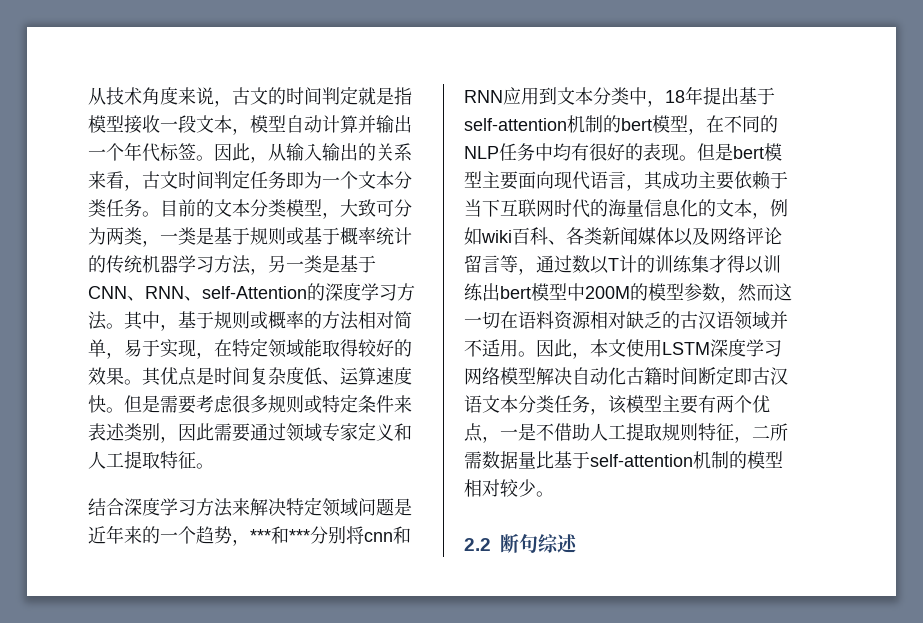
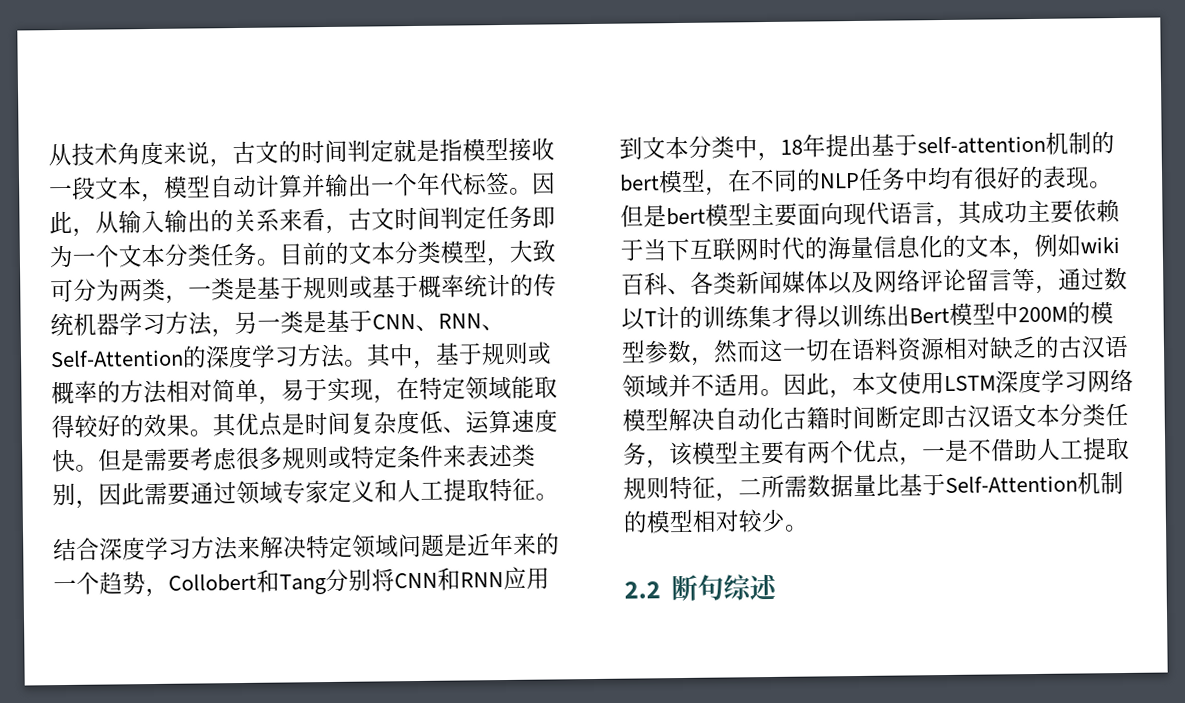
[202,286,307,299] self-Attention -> [50,349,184,368] Self-Attention
[250,526,393,544] ***和***分别将cnn -> [168,568,438,595] Collobert和Tang分别将CNN
[500,286,531,299] bert -> [909,307,950,324] Bert
[590,454,693,467] self-attention -> [945,475,1078,494] Self-Attention

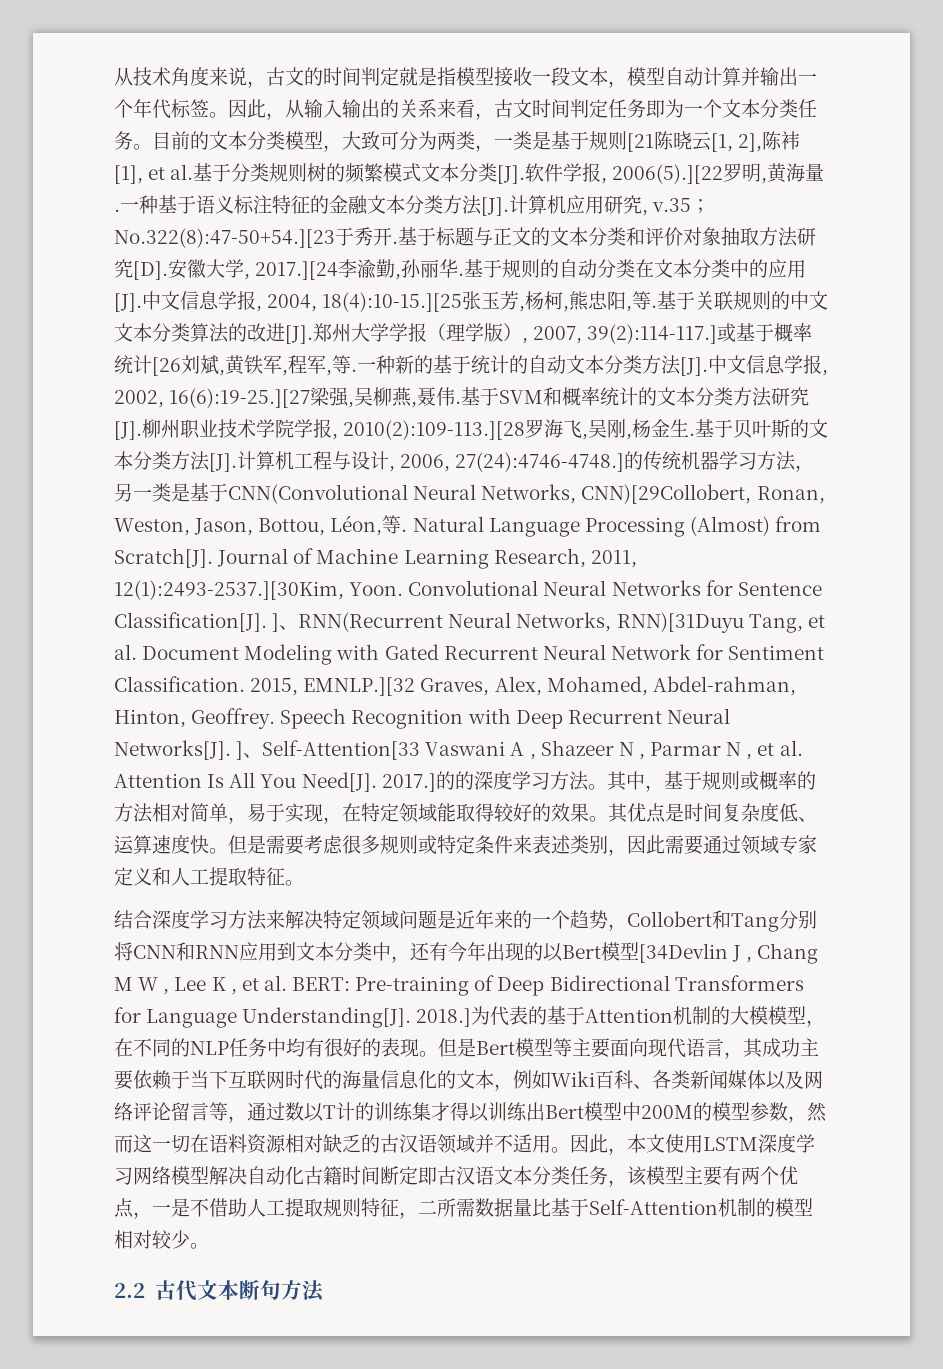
[349,273,511,299] 或基于概率统计 -> [627,131,801,152] [114,163,825,184] [114,195,711,216] [114,227,816,248] [114,259,807,280] [114,291,829,312] [114,323,813,344] [114,355,828,376] [114,387,810,408] [114,419,829,440] [114,451,625,472] [21陈晓云[1, 2],陈袆[1], et al.基于分类规则树的频繁模式文本分类[J].软件学报, 2006(5).][22罗明,黄海量.一种基于语义标注特征的金融文本分类方法[J].计算机应用研究, v.35；No.322(8):47-50+54.][23于秀开.基于标题与正文的文本分类和评价对象抽取方法研究[D].安徽大学, 2017.][24李渝勤,孙丽华.基于规则的自动分类在文本分类中的应用[J].中文信息学报, 2004, 18(4):10-15.][25张玉芳,杨柯,熊忠阳,等.基于关联规则的中文文本分类算法的改进[J].郑州大学学报（理学版）, 2007, 39(2):114-117.]或基于概率统计[26刘斌,黄铁军,程军,等.一种新的基于统计的自动文本分类方法[J].中文信息学报, 2002, 16(6):19-25.][27梁强,吴柳燕,聂伟.基于SVM和概率统计的文本分类方法研究[J].柳州职业技术学院学报, 2010(2):109-113.][28罗海飞,吴刚,杨金生.基于贝叶斯的文本分类方法[J].计算机工程与设计, 2006, 27(24):4746-4748.]
[372,313,505,332] [50,349,184,368] CNN、RNN、Self-Attention -> [228,484,825,504] [114,515,822,537] [114,548,637,569] [114,580,822,600] [114,612,825,633] [114,644,825,665] [114,676,796,696] [114,708,730,729] [114,740,803,760] [114,771,455,792] CNN(Convolutional Neural Networks, CNN)[29Collobert, Ronan, Weston, Jason, Bottou, Léon,等. Natural Language Processing (Almost) from Scratch[J]. Journal of Machine Learning Research, 2011, 12(1):2493-2537.][30Kim, Yoon. Convolutional Neural Networks for Sentence Classification[J]. ]、RNN(Recurrent Neural Networks, RNN)[31Duyu Tang, et al. Document Modeling with Gated Recurrent Neural Network for Sentiment Classification. 2015, EMNLP.][32 Graves, Alex, Mohamed, Abdel-rahman, Hinton, Geoffrey. Speech Recognition with Deep Recurrent Neural Networks[J]. ]、Self-Attention[33 Vaswani A , Shazeer N , Parmar N , et al. Attention Is All You Need[J]. 2017.]的
[780,131,1115,158] [619,174,660,192] 18年提出基于self-attention机制的bert -> [410,942,819,964] [114,975,804,996] [114,1006,769,1028] 还有今年出现的以Bert模型[34Devlin J , Chang M W , Lee K , et al. BERT: Pre-training of Deep Bidirectional Transformers for Language Understanding[J]. 2018.]为代表的基于Attention机制的大模
[666,203,752,227] bert模型 -> [476,1038,572,1057] Bert模型等
[1080,237,1120,254] wiki -> [551,1071,595,1087] Wiki
[671,573,779,602] 断句综述 -> [154,1279,325,1302] 古代文本断句方法

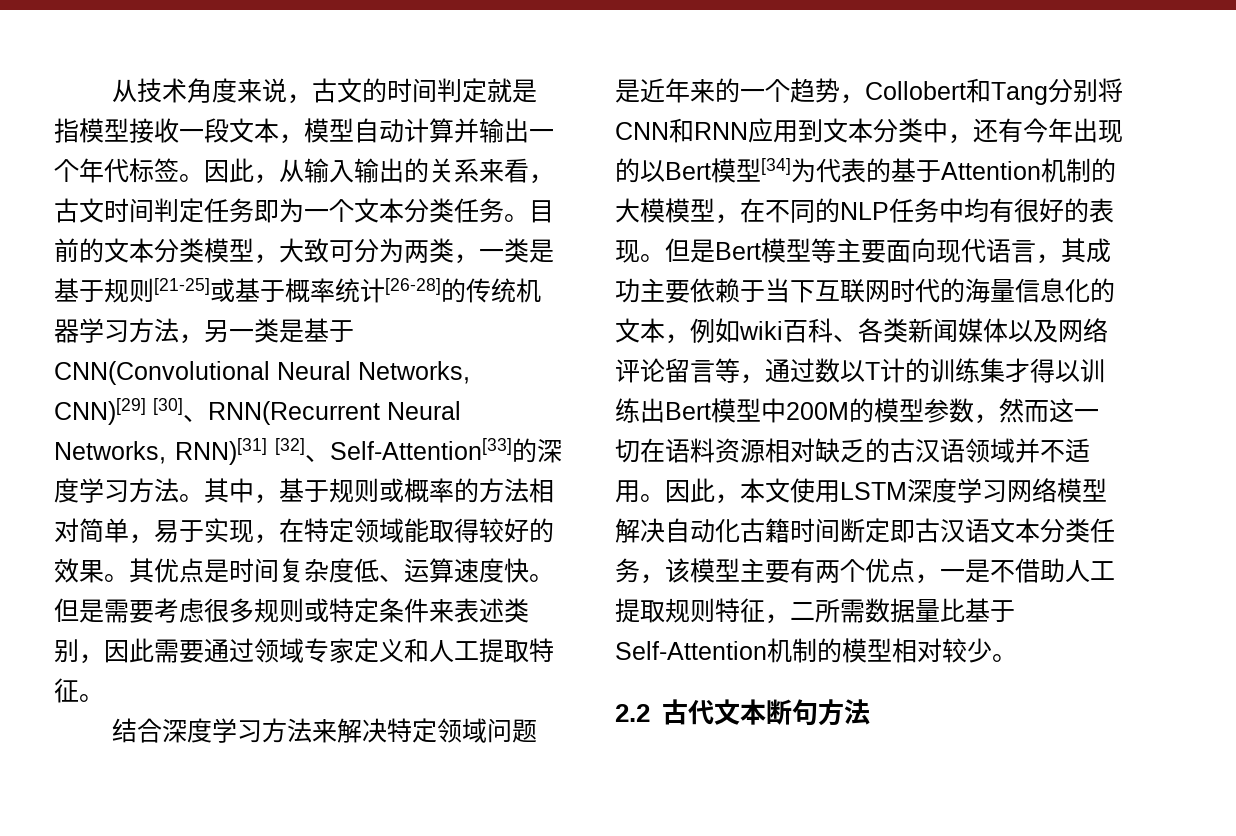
[627,131,801,152] [114,163,825,184] [114,195,711,216] [114,227,816,248] [114,259,807,280] [114,291,829,312] [114,323,813,344] [114,355,828,376] [114,387,810,408] [114,419,829,440] [114,451,625,472] [21陈晓云[1, 2],陈袆[1], et al.基于分类规则树的频繁模式文本分类[J].软件学报, 2006(5).][22罗明,黄海量.一种基于语义标注特征的金融文本分类方法[J].计算机应用研究, v.35；No.322(8):47-50+54.][23于秀开.基于标题与正文的文本分类和评价对象抽取方法研究[D].安徽大学, 2017.][24李渝勤,孙丽华.基于规则的自动分类在文本分类中的应用[J].中文信息学报, 2004, 18(4):10-15.][25张玉芳,杨柯,熊忠阳,等.基于关联规则的中文文本分类算法的改进[J].郑州大学学报（理学版）, 2007, 39(2):114-117.]或基于概率统计[26刘斌,黄铁军,程军,等.一种新的基于统计的自动文本分类方法[J].中文信息学报, 2002, 16(6):19-25.][27梁强,吴柳燕,聂伟.基于SVM和概率统计的文本分类方法研究[J].柳州职业技术学院学报, 2010(2):109-113.][28罗海飞,吴刚,杨金生.基于贝叶斯的文本分类方法[J].计算机工程与设计, 2006, 27(24):4746-4748.] -> [154,278,441,303] [21-25]或基于概率统计[26-28]
[581,484,825,504] [114,515,822,537] [114,548,637,569] [114,580,822,600] [114,612,825,633] [114,644,825,665] [114,676,796,696] [114,708,730,729] [114,740,803,760] [114,771,455,792] CNN)[29Collobert, Ronan, Weston, Jason, Bottou, Léon,等. Natural Language Processing (Almost) from Scratch[J]. Journal of Machine Learning Research, 2011, 12(1):2493-2537.][30Kim, Yoon. Convolutional Neural Networks for Sentence Classification[J]. ]、RNN(Recurrent Neural Networks, RNN)[31Duyu Tang, et al. Document Modeling with Gated Recurrent Neural Network for Sentiment Classification. 2015, EMNLP.][32 Graves, Alex, Mohamed, Abdel-rahman, Hinton, Geoffrey. Speech Recognition with Deep Recurrent Neural Networks[J]. ]、Self-Attention[33 Vaswani A , Shazeer N , Parmar N , et al. Attention Is All You Need[J]. 2017.]的 -> [54,398,183,425] [183,401,461,425] [54,438,305,465] [305,438,512,462] CNN)[29] [30]、RNN(Recurrent Neural Networks, RNN)[31] [32]、Self-Attention[33]
[639,943,819,964] [114,975,804,996] [114,1007,472,1028] [34Devlin J , Chang M W , Lee K , et al. BERT: Pre-training of Deep Bidirectional Transformers for Language Understanding[J]. 2018.] -> [761,158,791,175] [34]
[551,1071,595,1087] Wiki -> [739,321,783,340] wiki

